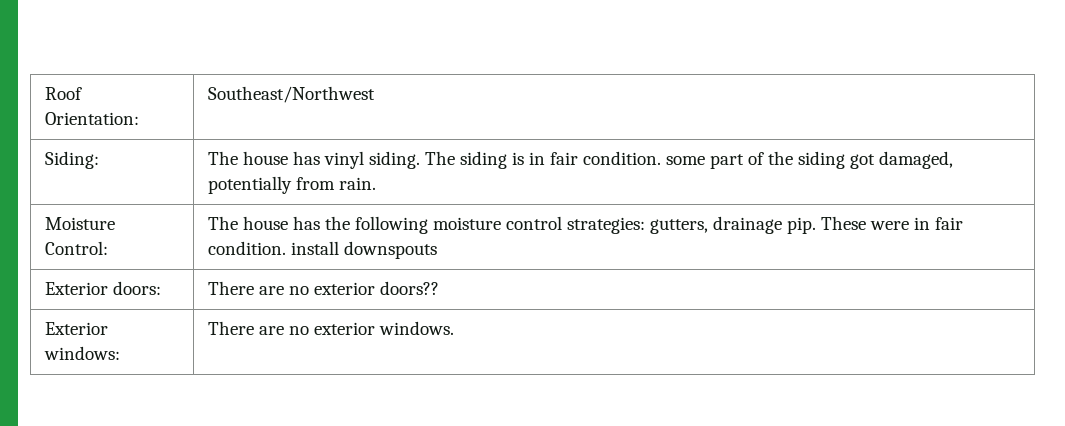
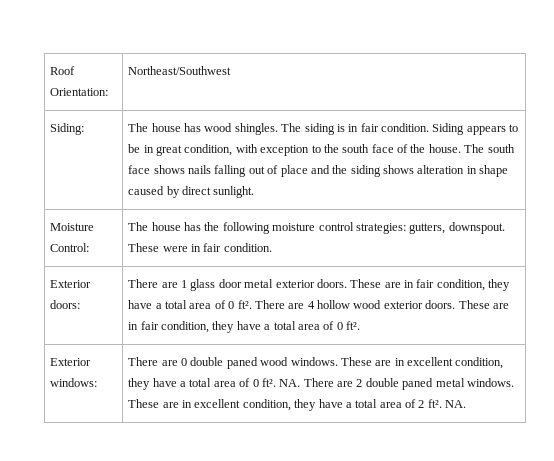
[207,86,375,103] Southeast/Northwest -> [128,66,232,75] Northeast/Southwest
[323,151,420,169] vinyl siding. -> [204,123,278,135] wood shingles.
[665,151,953,169] [207,176,376,194] some part of the siding got damaged, potentially from rain. -> [432,123,519,135] [128,144,515,156] [128,165,509,177] [128,186,255,198] Siding appears to be in great condition, with exception to the south face of the house. The south face shows nails falling out of place and the siding shows alteration in shape caused by direct sunlight.
[712,216,816,234] drainage pip. -> [448,222,505,234] downspout.
[290,241,437,259] install downspouts -> (272, 247) none
[288,281,439,295] [44,322,108,335] [43,346,120,360] [207,321,454,335] no exterior doors?? // Exterior windows: | There are no exterior windows. -> [181,279,511,291] [128,300,509,309] [128,321,361,333] [50,358,92,366] [50,378,98,387] [128,357,504,369] [128,378,514,390] [128,399,467,411] 1 glass door metal exterior doors. These are in fair condition, they have a total area of 0 ft². There are 4 hollow wood exterior doors. These are in fair condition, they have a total area of 0 ft². // Exterior windows: | There are 0 double paned wood windows. These are in excellent condition, they have a total area of 0 ft². NA. There are 2 double paned metal windows. These are in excellent condition, they have a total area of 2 ft². NA.

